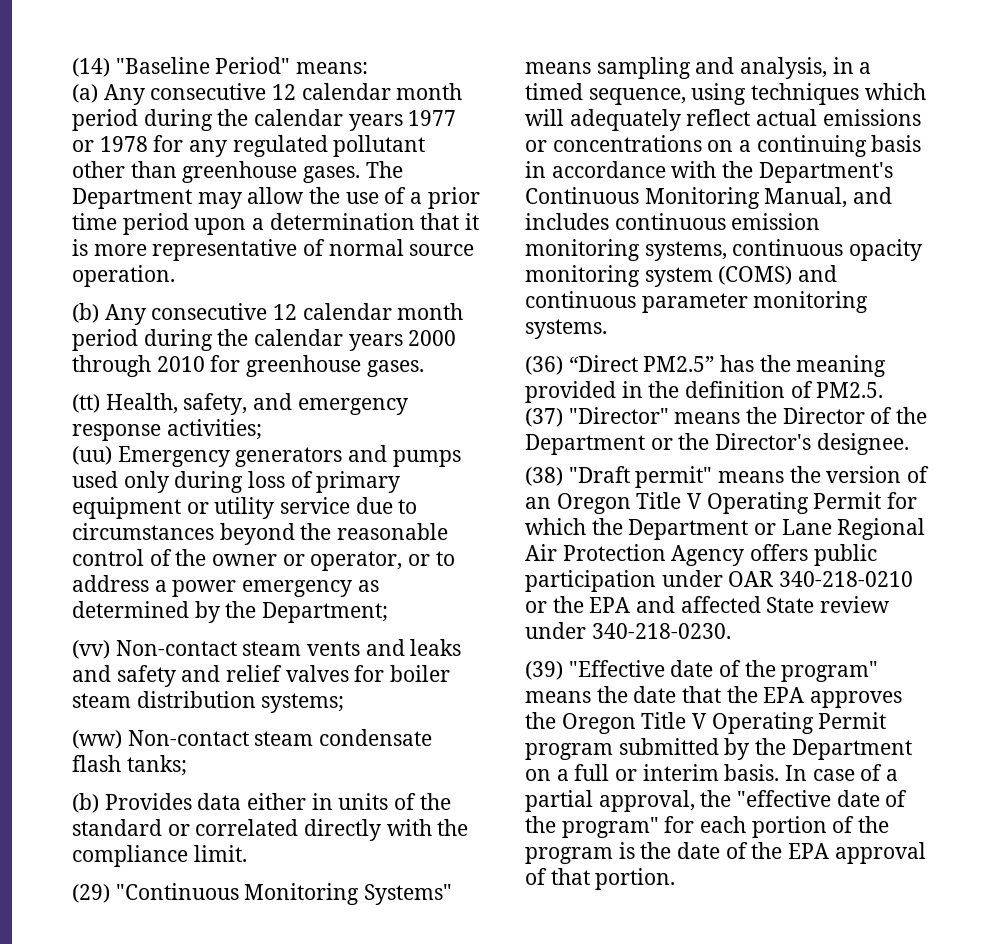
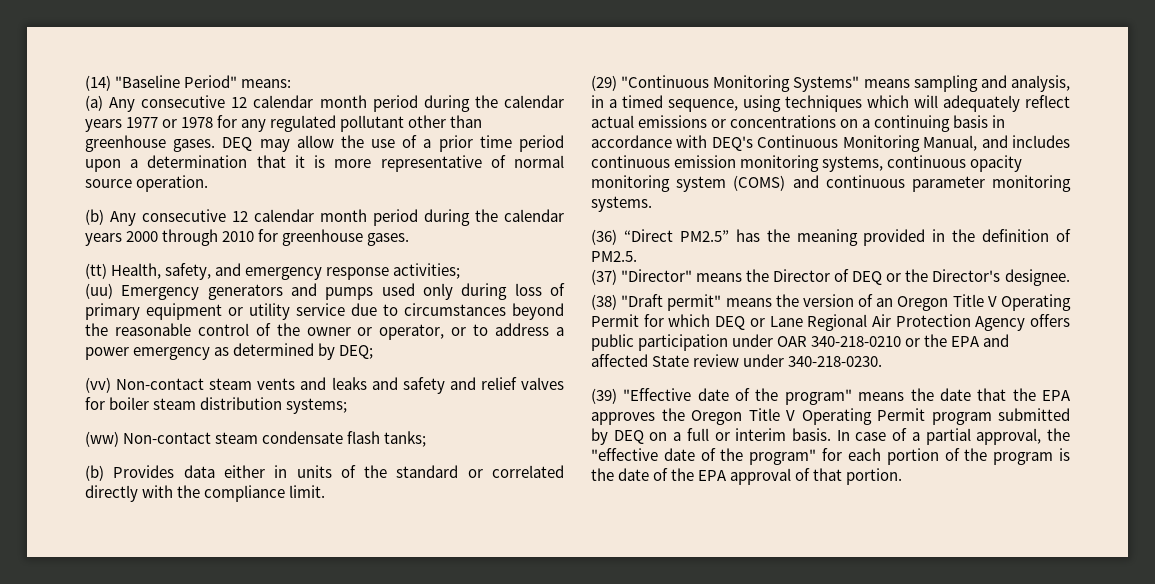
[365,161,403,178] [72,188,192,209] The Department -> [222,137,253,151] DEQ
[225,601,389,623] the Department; -> [339,345,374,359] DEQ;
[722,161,893,183] the Department's -> [711,136,753,151] DEQ's
[896,407,928,424] [525,434,645,455] the Department -> [852,271,883,285] DEQ
[591,518,749,540] the Department -> [715,316,746,330] DEQ
[755,738,912,760] the Department -> [613,430,644,444] DEQ

